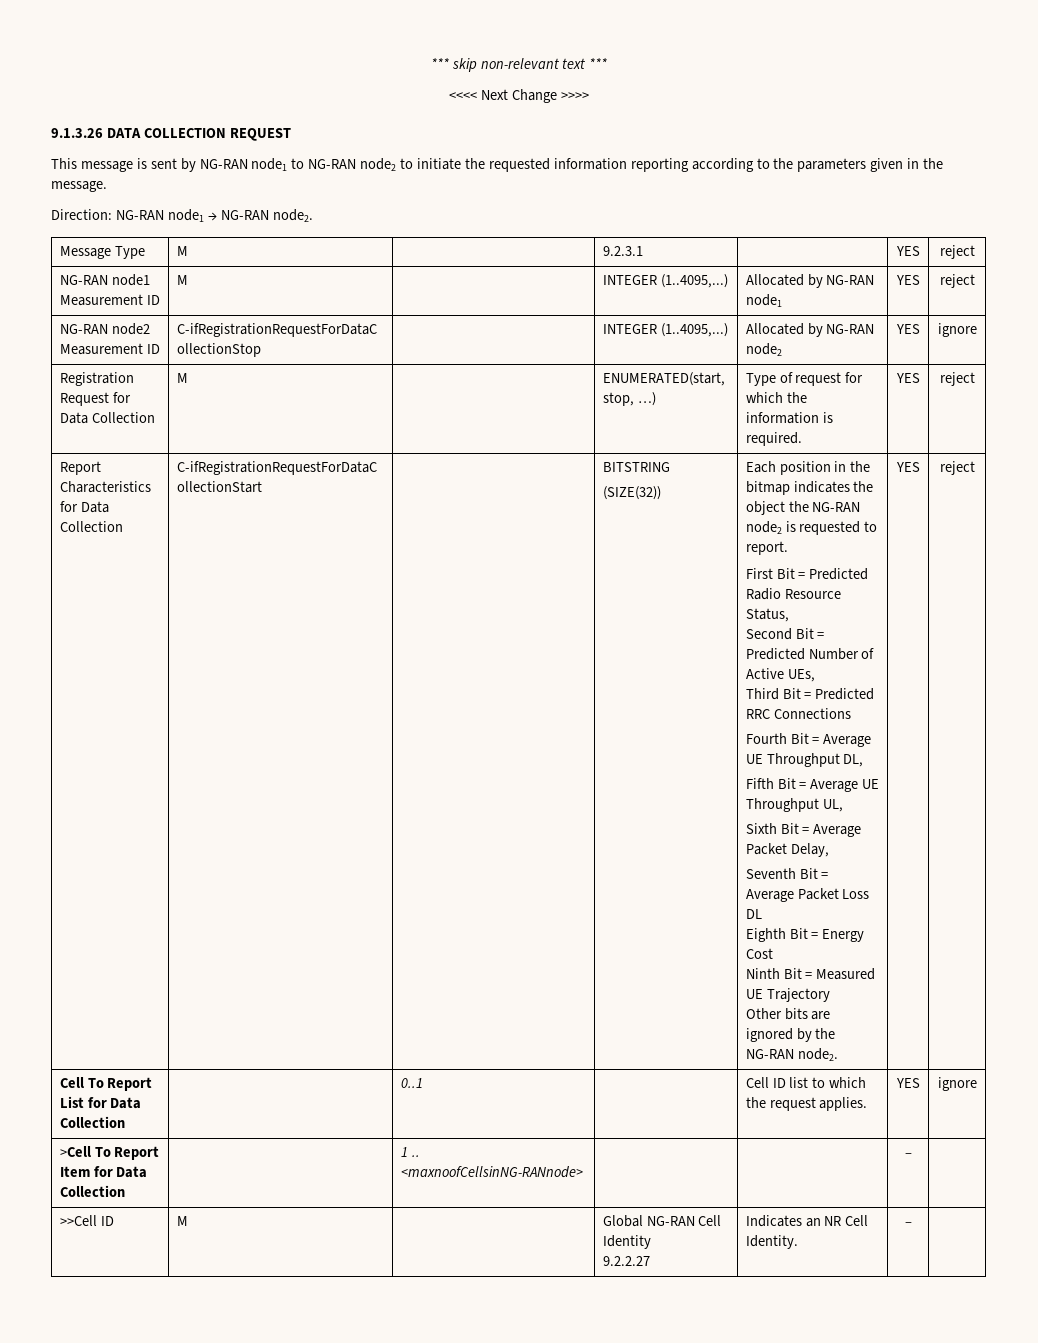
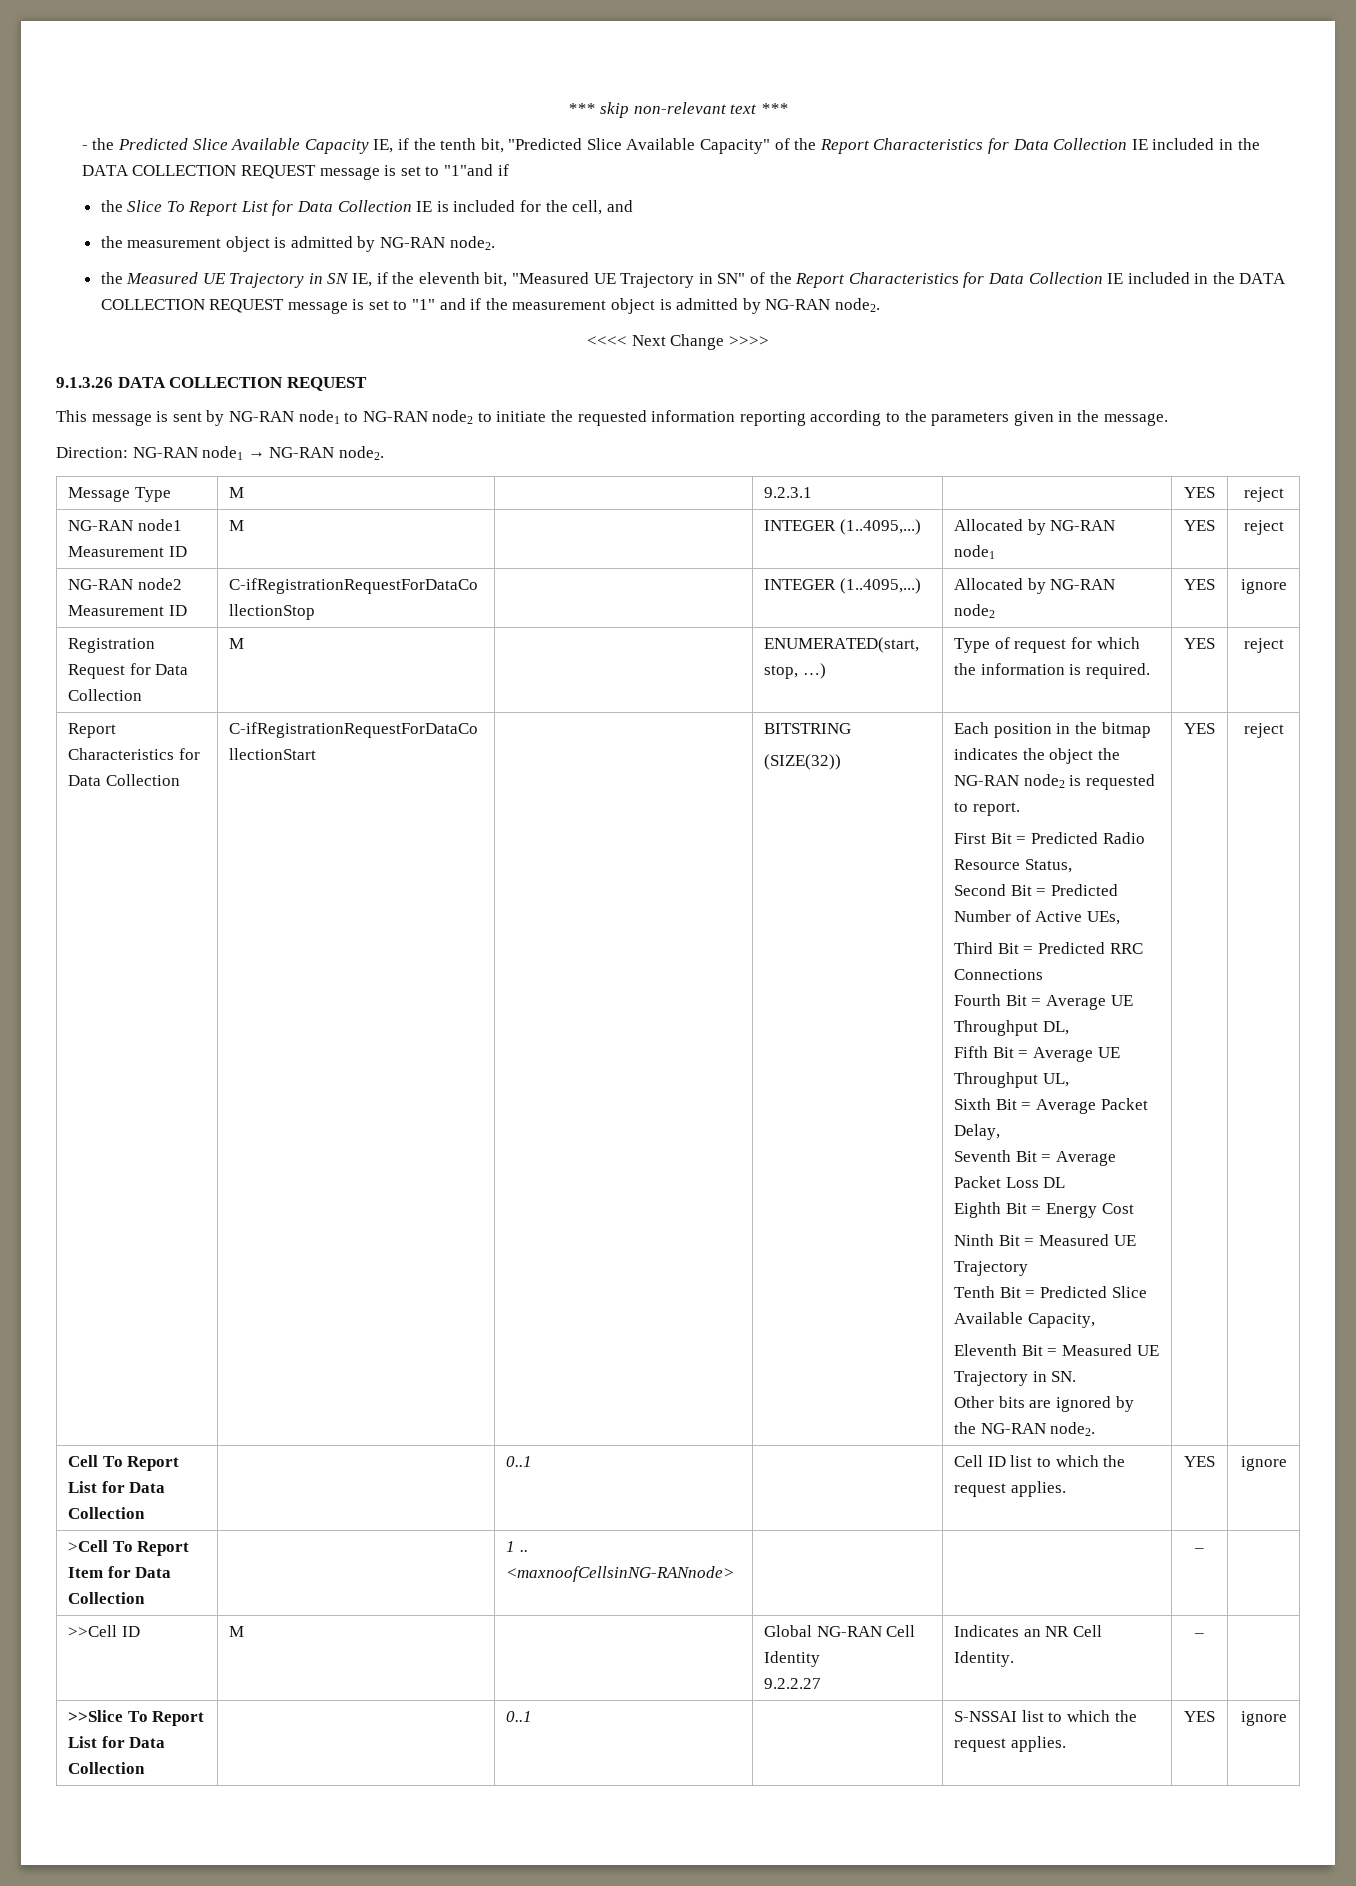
(608, 63) none -> [81,138,1260,154] [81,164,509,180] [100,200,633,216] [100,236,495,252] [100,272,1287,288] [100,298,880,314] // - the Predicted Slice Available Capacity IE, if the tenth bit, "Predicted Slice Available Capacity" of the Report Characteristics for Data Collection IE included in the DATA COLLECTION REQUEST message is set to "1"and if // the Slice To Report List for Data Collection IE is included for the cell, and // the measurement object is admitted by NG-RAN node2. // the Measured UE Trajectory in SN IE, if the eleventh bit, "Measured UE Trajectory in SN" of the Report Characteristics for Data Collection IE included in the DATA COLLECTION REQUEST message is set to "1" and if the measurement object is admitted by NG-RAN node2.
(830, 995) none -> [954,1286,1147,1298] [954,1312,1095,1328] [954,1344,1159,1356] [954,1371,1077,1386] // Tenth Bit = Predicted Slice Available Capacity, // Eleventh Bit = Measured UE Trajectory in SN.
(912, 1224) none -> [68,1710,205,1726] [68,1736,166,1748] [68,1762,146,1774] [506,1711,533,1722] [954,1710,1137,1722] [954,1736,1066,1752] [1184,1711,1215,1722] [1240,1711,1287,1726] // >>Slice To Report List for Data Collection | | 0..1 | | S-NSSAI list to which the request applies. | YES | ignore

